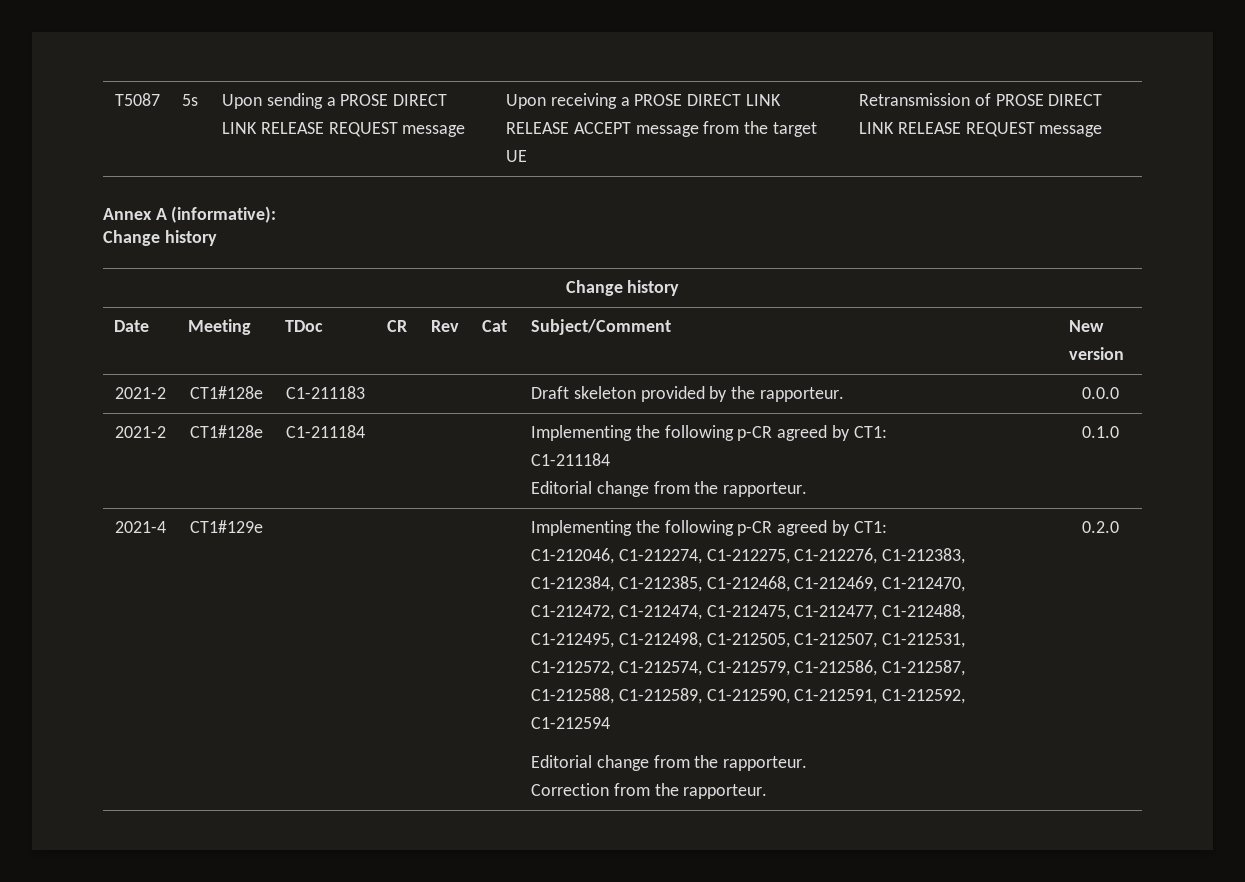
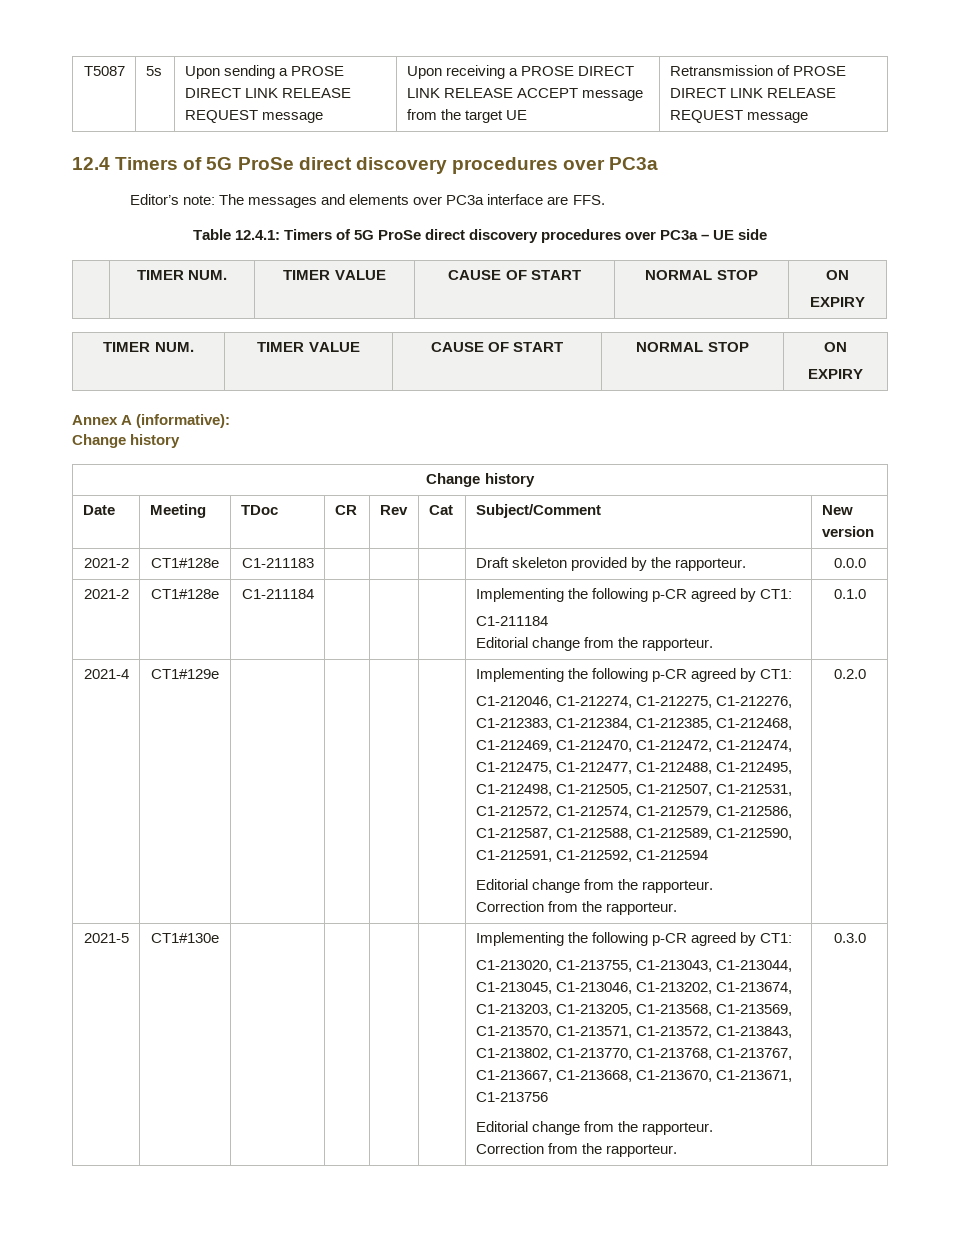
(1103, 131) none -> [72,157,659,174] [130,194,605,208] [192,229,768,243] [136,270,228,280] [283,270,386,280] [448,270,581,280] [645,270,758,280] [826,270,849,280] [810,297,865,307] [103,342,194,352] [257,342,360,352] [430,342,564,352] [636,342,749,352] [824,342,847,352] [808,369,863,379] // 12.4 Timers of 5G ProSe direct discovery procedures over PC3a // Editor’s note: The messages and elements over PC3a interface are FFS. // Table 12.4.1: Timers of 5G ProSe direct discovery procedures over PC3a – UE side // | TIMER NUM. | TIMER VALUE | CAUSE OF START | NORMAL STOP | ON // EXPIRY // TIMER NUM. | TIMER VALUE | CAUSE OF START | NORMAL STOP | ON // EXPIRY
(1119, 527) none -> [83,933,129,943] [151,933,219,943] [475,932,793,946] [475,960,792,972] [475,982,792,994] [475,1004,792,1016] [475,1026,792,1038] [475,1048,792,1060] [475,1070,792,1082] [475,1092,548,1102] [475,1121,713,1135] [475,1143,677,1157] [833,933,866,943] // 2021-5 | CT1#130e | | | | | Implementing the following p-CR agreed by CT1: // C1-213020, C1-213755, C1-213043, C1-213044, C1-213045, C1-213046, C1-213202, C1-213674, C1-213203, C1-213205, C1-213568, C1-213569, C1-213570, C1-213571, C1-213572, C1-213843, C1-213802, C1-213770, C1-213768, C1-213767, C1-213667, C1-213668, C1-213670, C1-213671, C1-213756 // Editorial change from the rapporteur. // Correction from the rapporteur. | 0.3.0

